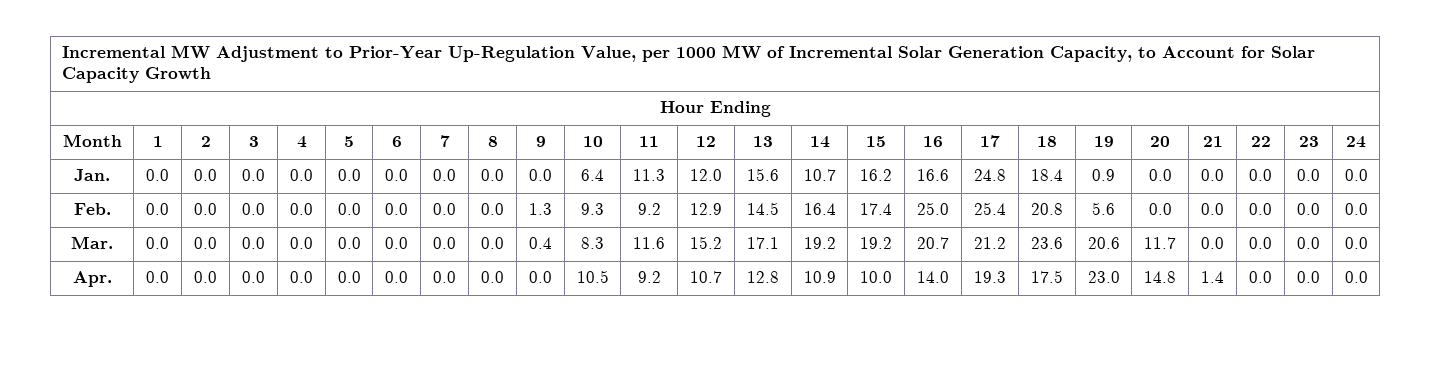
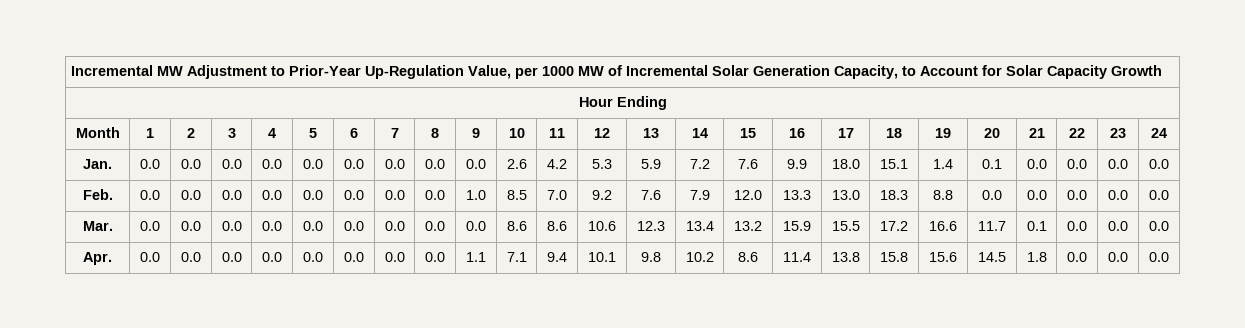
[581,169,604,181] [633,169,665,181] [690,169,722,181] [747,168,779,181] [803,169,836,181] [860,169,892,181] [917,169,949,181] [974,169,1006,181] [1031,169,1063,181] [1092,169,1115,181] [1148,169,1172,181] 6.4 | 11.3 | 12.0 | 15.6 | 10.7 | 16.2 | 16.6 | 24.8 | 18.4 | 0.9 | 0.0 -> [506,159,527,169] [547,159,567,169] [592,159,612,169] [641,159,661,169] [689,159,710,169] [738,159,758,169] [787,159,807,169] [831,159,860,169] [880,159,908,169] [933,159,953,169] [982,159,1002,169] 2.6 | 4.2 | 5.3 | 5.9 | 7.2 | 7.6 | 9.9 | 18.0 | 15.1 | 1.4 | 0.1
[529,203,552,215] [581,203,604,215] [637,203,661,215] [690,203,722,215] [747,202,779,215] [803,203,836,215] [860,203,892,215] [917,202,949,215] [974,202,1006,215] [1031,203,1063,215] [1092,202,1115,215] 1.3 | 9.3 | 9.2 | 12.9 | 14.5 | 16.4 | 17.4 | 25.0 | 25.4 | 20.8 | 5.6 -> [466,190,486,200] [506,190,527,200] [547,190,567,200] [592,190,612,200] [641,190,661,200] [689,190,710,200] [734,190,762,200] [783,190,811,200] [831,190,860,200] [880,190,908,200] [933,190,953,200] 1.0 | 8.5 | 7.0 | 9.2 | 7.6 | 7.9 | 12.0 | 13.3 | 13.0 | 18.3 | 8.8
[529,237,552,249] [581,237,604,249] [633,237,665,249] [690,236,722,249] [747,237,779,249] [803,237,836,249] [860,237,892,249] [917,237,949,249] [974,237,1006,249] [1031,237,1063,249] [1087,237,1120,249] 0.4 | 8.3 | 11.6 | 15.2 | 17.1 | 19.2 | 19.2 | 20.7 | 21.2 | 23.6 | 20.6 -> [466,221,486,231] [506,221,527,231] [547,221,567,231] [588,221,616,231] [637,221,665,231] [685,221,714,231] [734,221,762,231] [783,221,811,231] [831,221,860,231] [880,221,908,231] [929,221,957,231] 0.0 | 8.6 | 8.6 | 10.6 | 12.3 | 13.4 | 13.2 | 15.9 | 15.5 | 17.2 | 16.6
[1201,237,1224,249] 0.0 -> [1026,221,1047,231] 0.1
[529,271,552,283] [576,270,609,283] [637,271,661,283] [690,271,722,283] [747,271,779,283] [803,271,836,283] [860,271,892,283] [917,271,949,283] [974,271,1006,283] [1031,270,1063,283] [1087,271,1120,283] [1144,271,1176,283] [1201,271,1224,283] 0.0 | 10.5 | 9.2 | 10.7 | 12.8 | 10.9 | 10.0 | 14.0 | 19.3 | 17.5 | 23.0 | 14.8 | 1.4 -> [466,252,486,262] [506,252,527,262] [547,252,567,262] [588,252,616,262] [641,252,661,262] [685,252,714,262] [738,252,758,262] [783,252,811,262] [831,252,860,262] [880,252,908,262] [929,252,957,262] [978,252,1006,262] [1026,252,1047,262] 1.1 | 7.1 | 9.4 | 10.1 | 9.8 | 10.2 | 8.6 | 11.4 | 13.8 | 15.8 | 15.6 | 14.5 | 1.8

